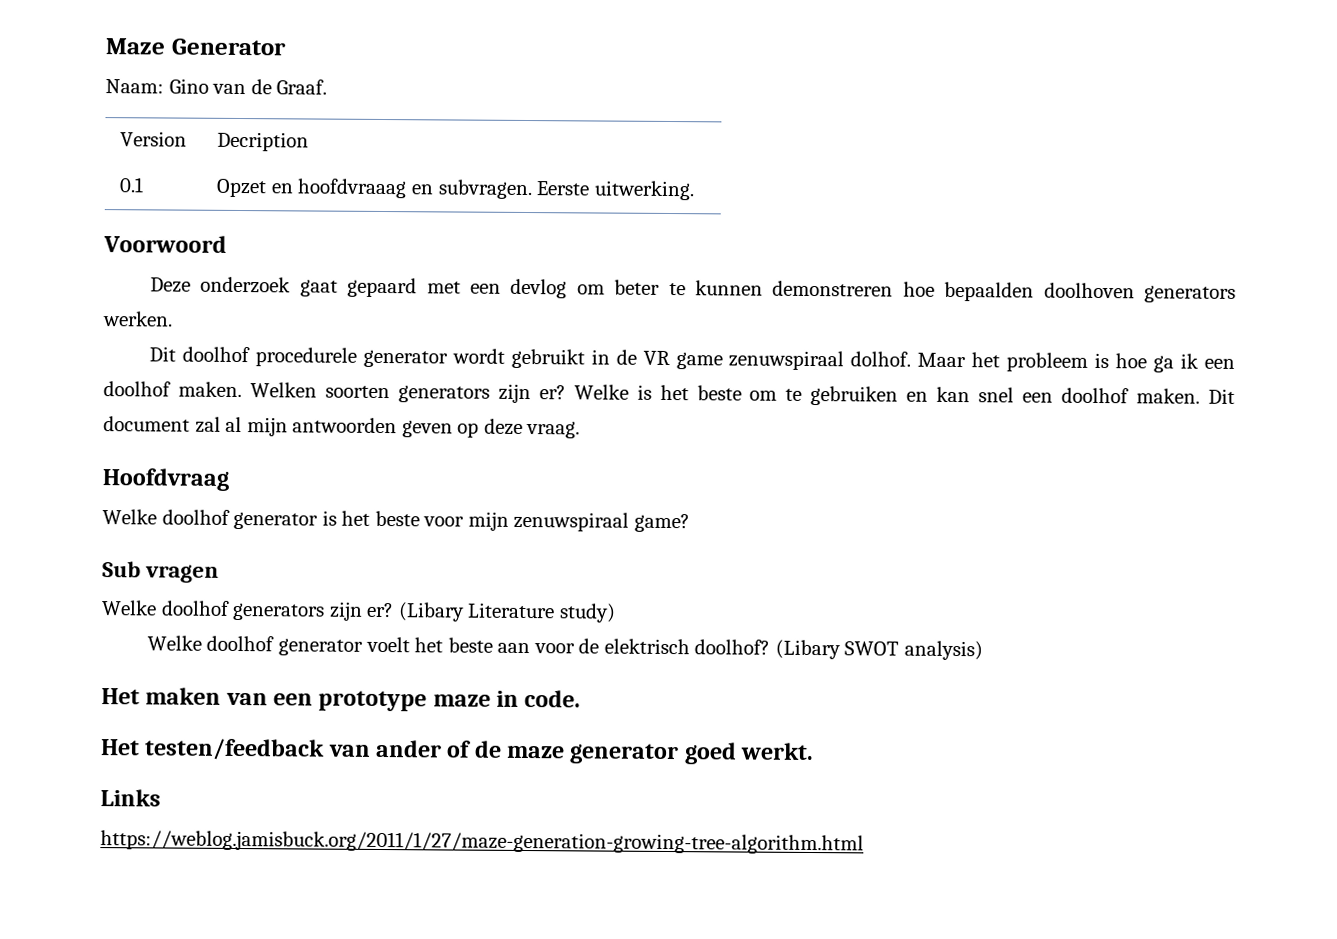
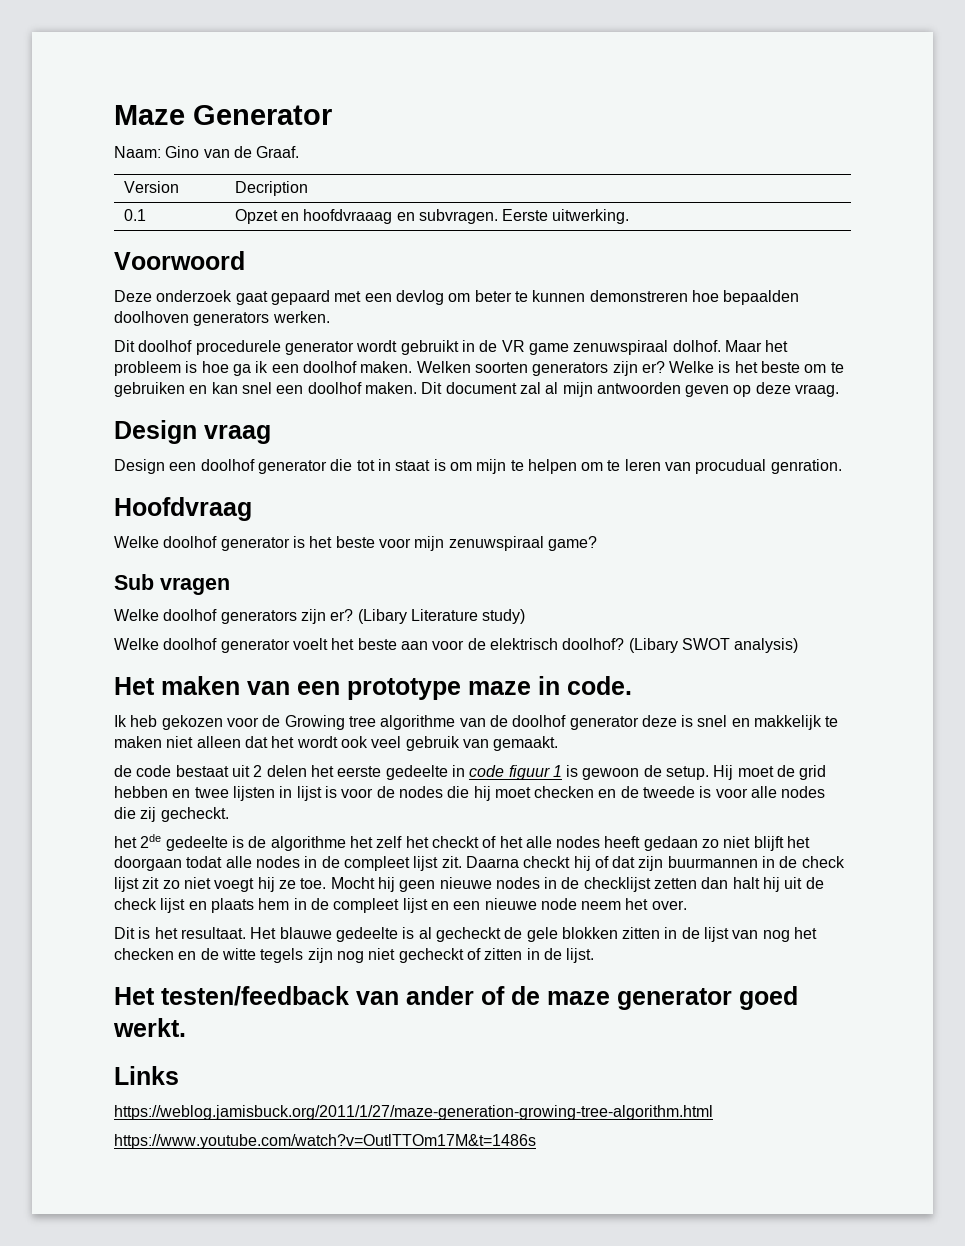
(581, 430) none -> [114,420,271,444] [114,459,842,474] // Design vraag // Design een doolhof generator die tot in staat is om mijn te helpen om te leren van procudual genration.
(582, 698) none -> [114,715,839,730] [114,736,559,751] [114,765,827,780] [114,786,826,801] [114,807,229,822] [114,834,811,851] [114,856,845,871] [114,877,824,892] [114,898,687,913] [114,927,818,942] [114,948,595,963] // Ik heb gekozen voor de Growing tree algorithme van de doolhof generator deze is snel en makkelijk te maken niet alleen dat het wordt ook veel gebruik van gemaakt. // de code bestaat uit 2 delen het eerste gedeelte in code figuur 1 is gewoon de setup. Hij moet de grid hebben en twee lijsten in lijst is voor de nodes die hij moet checken en de tweede is voor alle nodes die zij gecheckt. // het 2de gedeelte is de algorithme het zelf het checkt of het alle nodes heeft gedaan zo niet blijft het doorgaan todat alle nodes in de compleet lijst zit. Daarna checkt hij of dat zijn buurmannen in de check lijst zit zo niet voegt hij ze toe. Mocht hij geen nieuwe nodes in de checklijst zetten dan halt hij uit de check lijst en plaats hem in de compleet lijst en een nieuwe node neem het over. // Dit is het resultaat. Het blauwe gedeelte is al gecheckt de gele blokken zitten in de lijst van nog het checken en de witte tegels zijn nog niet gecheckt of zitten in de lijst.
(864, 842) none -> [114,1134,536,1149] // https://www.youtube.com/watch?v=OutlTTOm17M&t=1486s

